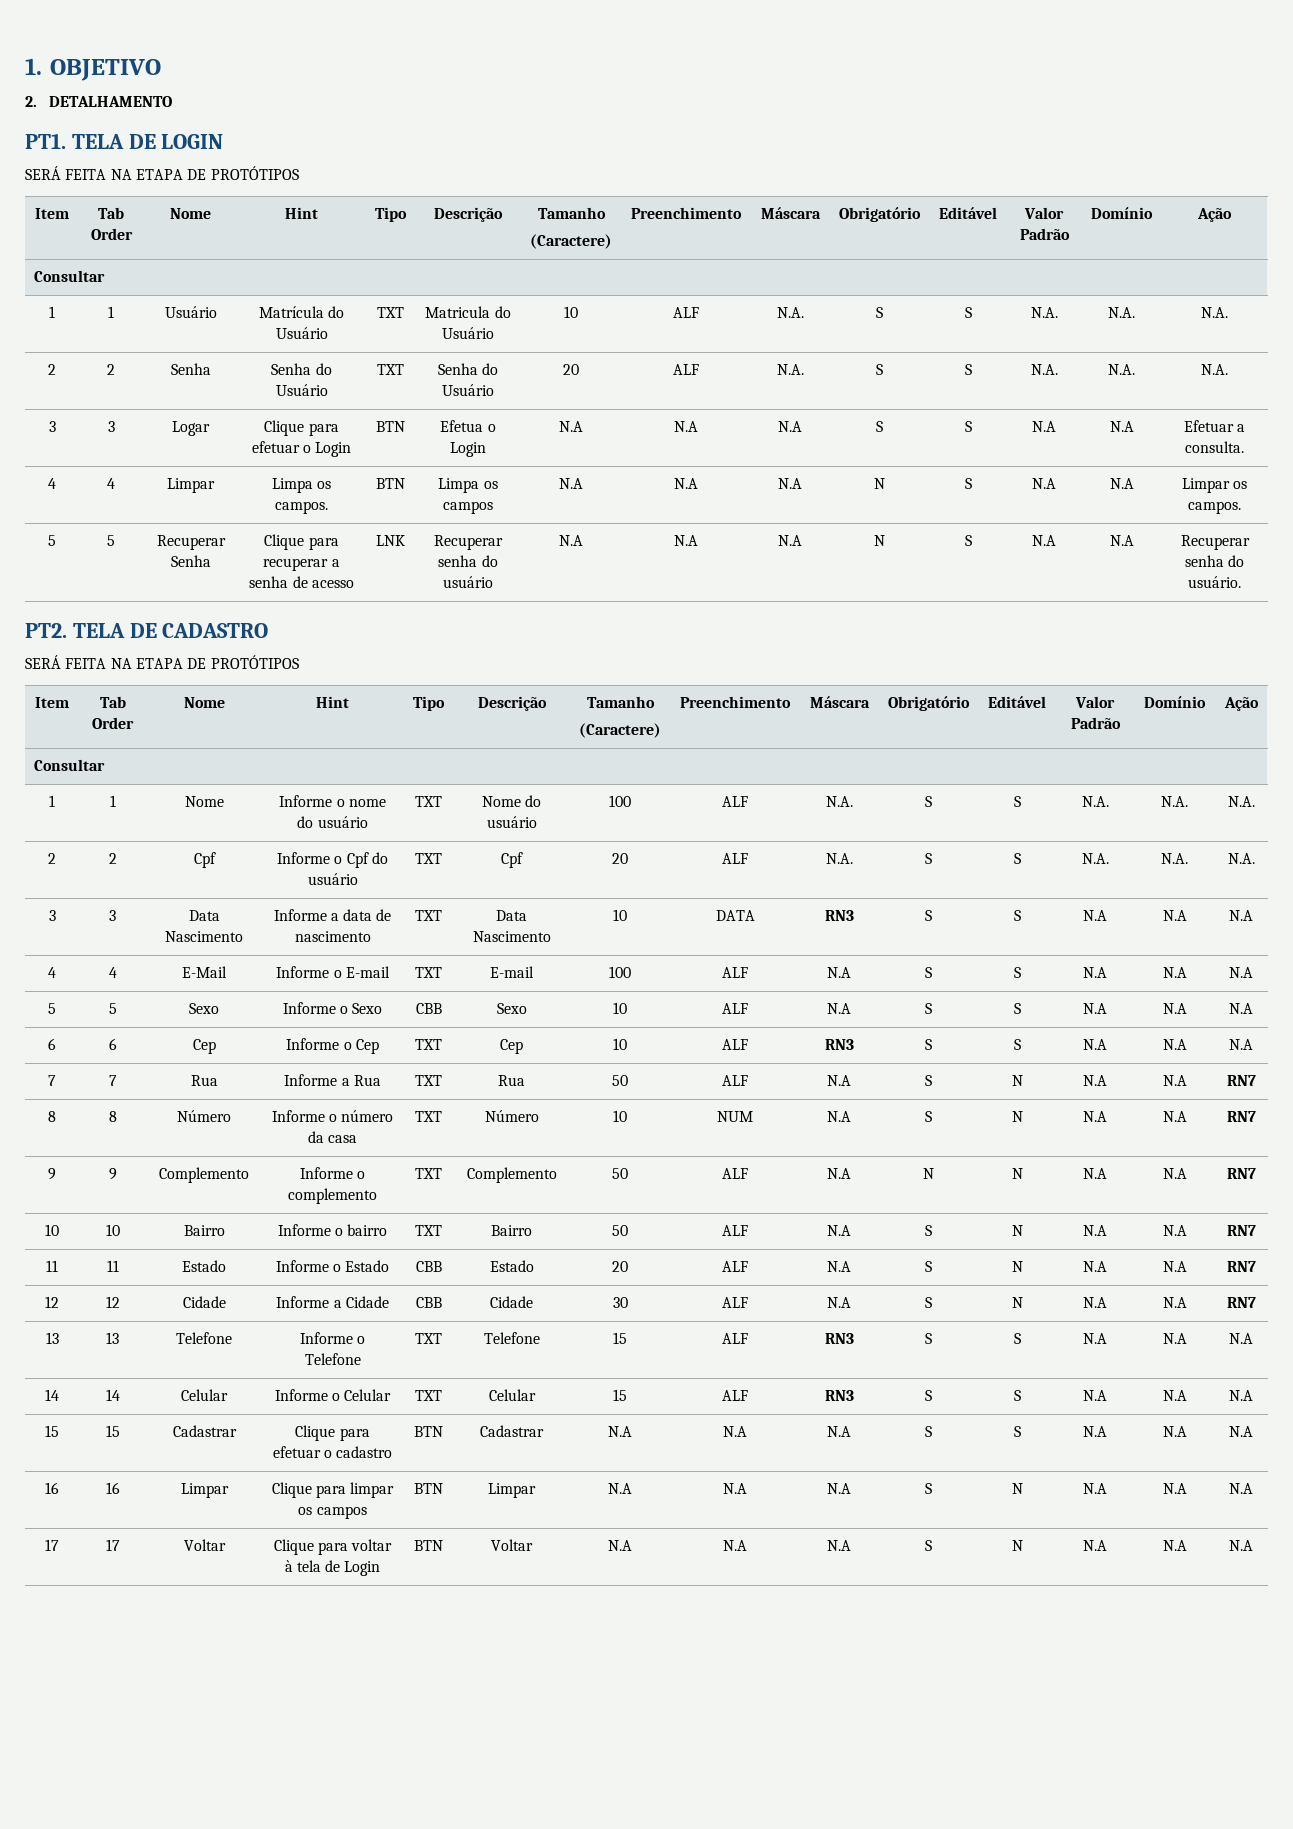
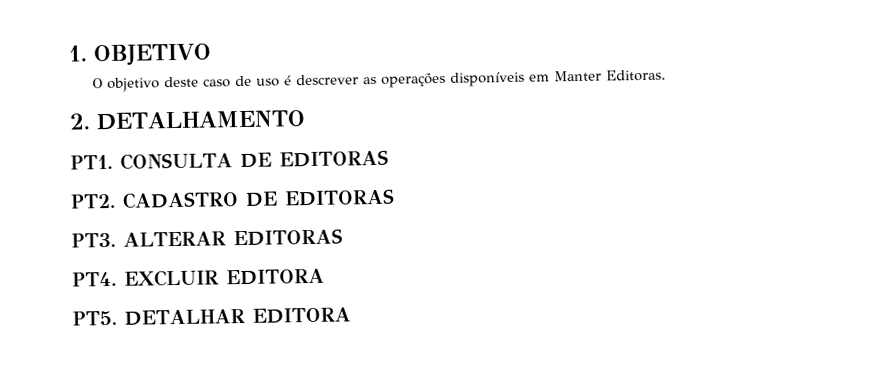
[25,96,172,107] [25,133,224,149] [25,166,299,180] [35,208,69,219] [98,207,124,219] [90,228,133,240] [170,208,211,219] [285,207,318,219] [375,207,407,222] [434,207,503,222] [537,207,606,219] [530,234,612,249] [631,207,742,219] [760,207,821,219] [839,207,921,222] [939,207,997,219] [1024,207,1064,219] [1019,228,1070,240] [1091,207,1153,219] [1197,208,1232,222] [34,270,106,282] [49,306,55,318] [108,306,114,318] [164,306,217,318] [258,306,345,318] [275,327,328,339] [377,307,404,318] [425,306,511,318] [442,327,494,339] [564,306,578,318] [673,307,699,318] [776,307,804,318] [876,307,883,318] [964,307,972,318] [1030,307,1058,318] [1108,307,1135,318] [1201,307,1228,318] [48,364,56,375] [107,364,115,375] [170,363,211,375] [271,363,332,375] [275,384,328,396] [377,364,404,375] [437,363,499,375] [442,384,494,396] [563,364,579,375] [673,364,699,375] [776,364,804,375] [876,364,883,375] [964,364,972,375] [1030,364,1058,375] [1108,364,1135,375] [1201,364,1228,375] [48,421,56,432] [107,421,115,432] [172,421,210,436] [264,420,339,436] [251,441,352,457] [376,421,405,432] [440,420,496,432] [450,442,486,457] [559,421,583,432] [674,421,698,432] [778,421,802,432] [876,421,883,432] [964,421,972,432] [1032,421,1056,432] [1109,421,1134,432] [1183,420,1246,432] [1185,441,1244,453] [48,478,56,489] [107,478,115,489] [167,478,215,493] [271,478,332,493] [275,501,328,514] [376,478,405,489] [438,478,498,493] [443,501,493,514] [559,478,583,489] [674,478,698,489] [778,478,802,489] [874,478,885,489] [964,478,972,489] [1032,478,1056,489] [1109,478,1134,489] [1181,478,1248,493] [1188,501,1241,514] [48,535,56,546] [107,535,115,546] [156,535,226,550] [170,555,211,567] [264,534,339,550] [263,558,340,571] [249,576,354,588] [376,535,405,546] [434,535,503,550] [438,555,498,567] [443,576,493,588] [559,535,583,546] [674,535,698,546] [778,535,802,546] [874,535,885,546] [964,535,972,546] [1032,535,1056,546] [1109,535,1134,546] [1180,535,1250,550] [1184,555,1245,567] [1188,576,1241,588] [25,623,269,638] [25,655,299,669] [35,697,69,708] [99,696,126,708] [92,717,134,729] [183,697,225,708] [316,696,349,708] [413,696,445,711] [477,696,547,711] [586,696,655,708] [579,723,661,738] [680,696,791,708] [809,696,870,708] [888,696,970,711] [988,696,1046,708] [1075,696,1115,708] [1070,717,1121,729] [1144,696,1206,708] [1223,697,1259,711] [34,759,106,771] [49,795,55,807] [109,795,116,807] [184,796,224,807] [279,795,386,807] [297,816,368,828] [415,796,442,807] [481,795,542,807] [486,816,537,828] [609,795,631,807] [722,796,748,807] [825,796,853,807] [925,796,932,807] [1013,796,1021,807] [1081,796,1109,807] [1161,796,1188,807] [1227,796,1255,807] [48,853,56,864] [108,853,117,864] [193,852,216,868] [277,852,388,868] [307,873,358,885] [415,853,442,864] [501,852,523,868] [612,853,628,864] [722,853,748,864] [825,853,853,864] [925,853,932,864] [1013,853,1021,864] [1081,853,1109,864] [1161,853,1188,864] [1227,853,1255,864] [48,910,56,921] [109,910,116,921] [188,910,220,921] [165,931,243,942] [273,909,392,921] [294,931,371,942] [415,910,442,921] [496,910,527,921] [472,931,551,942] [613,909,627,921] [715,910,755,921] [824,910,854,921] [925,910,932,921] [1013,910,1021,921] [1083,910,1107,921] [1162,910,1187,921] [1229,910,1253,921] [48,967,56,978] [108,967,117,978] [182,966,227,978] [276,966,390,978] [415,967,442,978] [490,966,534,978] [609,966,631,978] [722,967,748,978] [827,967,851,978] [925,967,932,978] [1013,967,1021,978] [1083,967,1107,978] [1162,967,1187,978] [1229,967,1253,978] [48,1003,56,1014] [108,1003,117,1014] [189,1003,219,1014] [282,1002,383,1014] [415,1003,442,1014] [496,1003,527,1014] [613,1002,627,1014] [722,1003,748,1014] [827,1003,851,1014] [925,1003,932,1014] [1013,1003,1021,1014] [1083,1003,1107,1014] [1162,1003,1187,1014] [1229,1003,1253,1014] [48,1038,56,1050] [108,1038,117,1050] [192,1039,216,1054] [286,1038,379,1054] [415,1039,442,1050] [500,1039,523,1054] [613,1038,627,1050] [722,1039,748,1050] [824,1039,854,1050] [925,1039,932,1050] [1013,1039,1021,1050] [1083,1039,1107,1050] [1162,1039,1187,1050] [1229,1039,1253,1050] [48,1075,56,1086] [108,1075,117,1086] [190,1075,218,1086] [284,1074,381,1086] [415,1075,442,1086] [498,1075,525,1086] [612,1075,628,1086] [722,1075,748,1086] [827,1075,851,1086] [925,1075,932,1086] [1011,1075,1023,1086] [1083,1075,1107,1086] [1162,1075,1187,1086] [1226,1075,1256,1086] [48,1111,56,1122] [108,1111,117,1122] [177,1110,231,1122] [271,1110,394,1122] [307,1131,358,1143] [415,1111,442,1122] [484,1110,539,1122] [613,1110,627,1122] [717,1111,753,1122] [827,1111,851,1122] [925,1111,932,1122] [1011,1111,1023,1122] [1083,1111,1107,1122] [1162,1111,1187,1122] [1226,1111,1256,1122] [48,1168,56,1180] [108,1168,117,1180] [159,1167,249,1183] [299,1167,366,1179] [288,1188,377,1204] [415,1168,442,1179] [466,1167,557,1183] [612,1168,628,1179] [722,1168,748,1179] [827,1168,851,1179] [923,1168,934,1179] [1011,1168,1023,1179] [1083,1168,1107,1179] [1162,1168,1187,1179] [1226,1168,1256,1179] [45,1224,59,1236] [105,1224,120,1236] [183,1225,225,1236] [277,1224,388,1236] [415,1225,442,1236] [491,1225,532,1236] [612,1225,628,1236] [722,1225,748,1236] [827,1225,851,1236] [925,1225,932,1236] [1011,1225,1023,1236] [1083,1225,1107,1236] [1162,1225,1187,1236] [1226,1225,1256,1236] [46,1260,58,1272] [106,1260,119,1272] [182,1260,226,1272] [275,1260,390,1272] [415,1261,442,1272] [489,1260,534,1272] [612,1261,628,1272] [722,1261,748,1272] [827,1261,851,1272] [925,1261,932,1272] [1011,1261,1023,1272] [1083,1261,1107,1272] [1162,1261,1187,1272] [1226,1261,1256,1272] [45,1296,59,1308] [105,1296,120,1308] [182,1296,226,1308] [276,1296,389,1308] [415,1297,442,1308] [490,1296,533,1308] [612,1297,628,1308] [722,1297,748,1308] [827,1297,851,1308] [925,1297,932,1308] [1011,1297,1023,1308] [1083,1297,1107,1308] [1162,1297,1187,1308] [1226,1297,1256,1308] [45,1332,59,1344] [106,1332,119,1344] [176,1332,232,1344] [299,1332,366,1344] [304,1353,361,1365] [415,1333,442,1344] [483,1332,540,1344] [613,1332,627,1344] [722,1333,748,1344] [824,1333,854,1344] [925,1333,932,1344] [1013,1333,1021,1344] [1083,1333,1107,1344] [1162,1333,1187,1344] [1229,1333,1253,1344] [45,1389,59,1401] [105,1389,120,1401] [181,1389,228,1401] [274,1389,392,1401] [415,1390,442,1401] [488,1389,536,1401] [613,1389,627,1401] [722,1390,748,1401] [824,1390,854,1401] [925,1390,932,1401] [1013,1390,1021,1401] [1083,1390,1107,1401] [1162,1390,1187,1401] [1229,1390,1253,1401] [45,1425,59,1437] [105,1425,120,1437] [172,1425,237,1437] [295,1425,370,1441] [272,1446,393,1458] [414,1426,443,1437] [480,1425,544,1437] [608,1426,632,1437] [723,1426,747,1437] [827,1426,851,1437] [925,1426,932,1437] [1013,1426,1021,1437] [1083,1426,1107,1437] [1162,1426,1187,1437] [1229,1426,1253,1437] [45,1482,59,1494] [105,1482,120,1494] [180,1483,229,1498] [271,1482,395,1498] [298,1506,367,1519] [414,1483,443,1494] [488,1483,536,1498] [608,1483,632,1494] [723,1483,747,1494] [827,1483,851,1494] [925,1483,932,1494] [1011,1483,1023,1494] [1083,1483,1107,1494] [1162,1483,1187,1494] [1229,1483,1253,1494] [45,1539,59,1551] [105,1539,120,1551] [183,1539,226,1551] [273,1539,393,1555] [284,1560,381,1576] [414,1540,443,1551] [491,1539,533,1551] [608,1540,632,1551] [723,1540,747,1551] [827,1540,851,1551] [925,1540,932,1551] [1011,1540,1023,1551] [1083,1540,1107,1551] [1162,1540,1187,1551] [1229,1540,1253,1551] 2. DETALHAMENTO // PT1. TELA DE LOGIN // SERÁ FEITA NA ETAPA DE PROTÓTIPOS // Item | Tab Order | Nome | Hint | Tipo | Descrição | Tamanho // (Caractere) | Preenchimento | Máscara | Obrigatório | Editável | Valor Padrão | Domínio | Ação // Consultar // 1 | 1 | Usuário | Matrícula do Usuário | TXT | Matricula do Usuário | 10 | ALF | N.A. | S | S | N.A. | N.A. | N.A. // 2 | 2 | Senha | Senha do Usuário | TXT | Senha do Usuário | 20 | ALF | N.A. | S | S | N.A. | N.A. | N.A. // 3 | 3 | Logar | Clique para efetuar o Login | BTN | Efetua o Login | N.A | N.A | N.A | S | S | N.A | N.A | Efetuar a consulta. // 4 | 4 | Limpar | Limpa os campos. | BTN | Limpa os campos | N.A | N.A | N.A | N | S | N.A | N.A | Limpar os campos. // 5 | 5 | Recuperar Senha | Clique para recuperar a senha de acesso | LNK | Recuperar senha do usuário | N.A | N.A | N.A | N | S | N.A | N.A | Recuperar senha do usuário. // PT2. TELA DE CADASTRO // SERÁ FEITA NA ETAPA DE PROTÓTIPOS // Item | Tab Order | Nome | Hint | Tipo | Descrição | Tamanho // (Caractere) | Preenchimento | Máscara | Obrigatório | Editável | Valor Padrão | Domínio | Ação // Consultar // 1 | 1 | Nome | Informe o nome do usuário | TXT | Nome do usuário | 100 | ALF | N.A. | S | S | N.A. | N.A. | N.A. // 2 | 2 | Cpf | Informe o Cpf do usuário | TXT | Cpf | 20 | ALF | N.A. | S | S | N.A. | N.A. | N.A. // 3 | 3 | Data Nascimento | Informe a data de nascimento | TXT | Data Nascimento | 10 | DATA | RN3 | S | S | N.A | N.A | N.A // 4 | 4 | E-Mail | Informe o E-mail | TXT | E-mail | 100 | ALF | N.A | S | S | N.A | N.A | N.A // 5 | 5 | Sexo | Informe o Sexo | CBB | Sexo | 10 | ALF | N.A | S | S | N.A | N.A | N.A // 6 | 6 | Cep | Informe o Cep | TXT | Cep | 10 | ALF | RN3 | S | S | N.A | N.A | N.A // 7 | 7 | Rua | Informe a Rua | TXT | Rua | 50 | ALF | N.A | S | N | N.A | N.A | RN7 // 8 | 8 | Número | Informe o número da casa | TXT | Número | 10 | NUM | N.A | S | N | N.A | N.A | RN7 // 9 | 9 | Complemento | Informe o complemento | TXT | Complemento | 50 | ALF | N.A | N | N | N.A | N.A | RN7 // 10 | 10 | Bairro | Informe o bairro | TXT | Bairro | 50 | ALF | N.A | S | N | N.A | N.A | RN7 // 11 | 11 | Estado | Informe o Estado | CBB | Estado | 20 | ALF | N.A | S | N | N.A | N.A | RN7 // 12 | 12 | Cidade | Informe a Cidade | CBB | Cidade | 30 | ALF | N.A | S | N | N.A | N.A | RN7 // 13 | 13 | Telefone | Informe o Telefone | TXT | Telefone | 15 | ALF | RN3 | S | S | N.A | N.A | N.A // 14 | 14 | Celular | Informe o Celular | TXT | Celular | 15 | ALF | RN3 | S | S | N.A | N.A | N.A // 15 | 15 | Cadastrar | Clique para efetuar o cadastro | BTN | Cadastrar | N.A | N.A | N.A | S | S | N.A | N.A | N.A // 16 | 16 | Limpar | Clique para limpar os campos | BTN | Limpar | N.A | N.A | N.A | S | N | N.A | N.A | N.A // 17 | 17 | Voltar | Clique para voltar à tela de Login | BTN | Voltar | N.A | N.A | N.A | S | N | N.A | N.A | N.A -> [92,69,667,93] [69,110,306,131] [70,149,389,170] [70,188,395,209] [71,228,343,248] [72,268,325,287] [72,307,351,326] O objetivo deste caso de uso é descrever as operações disponíveis em Manter Editoras. // 2. DETALHAMENTO // PT1. CONSULTA DE EDITORAS // PT2. CADASTRO DE EDITORAS // PT3. ALTERAR EDITORAS // PT4. EXCLUIR EDITORA // PT5. DETALHAR EDITORA

